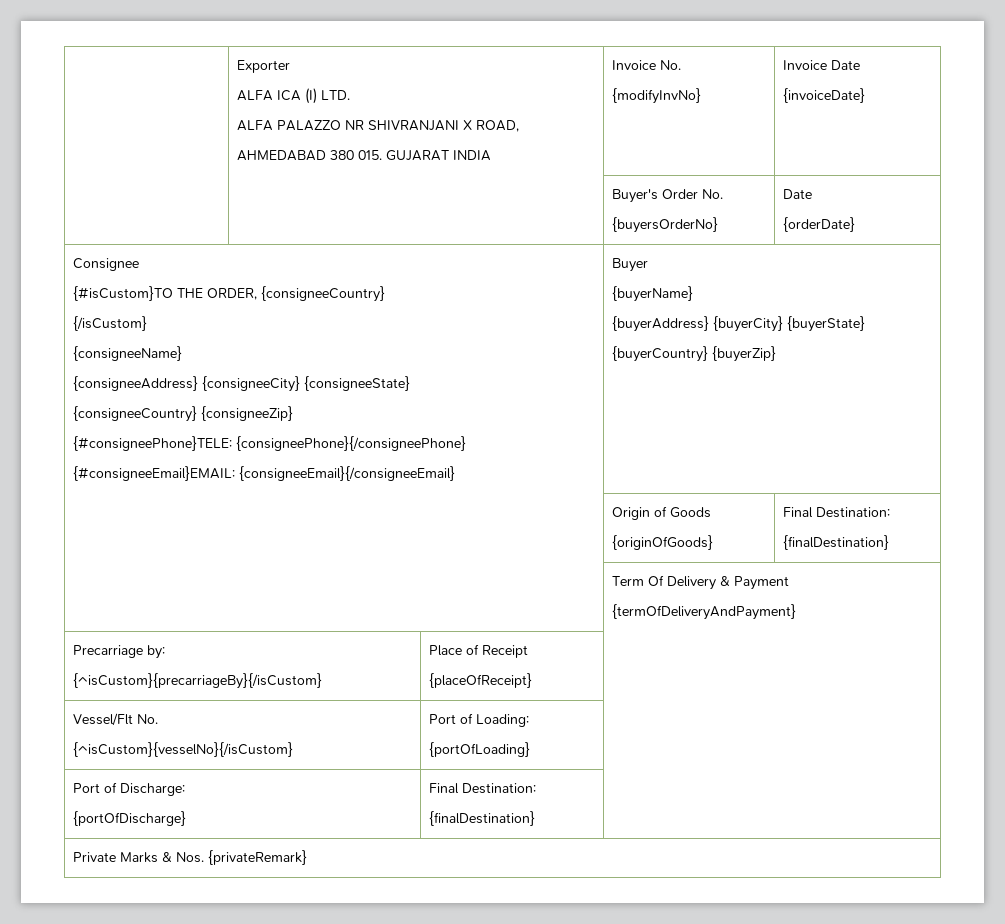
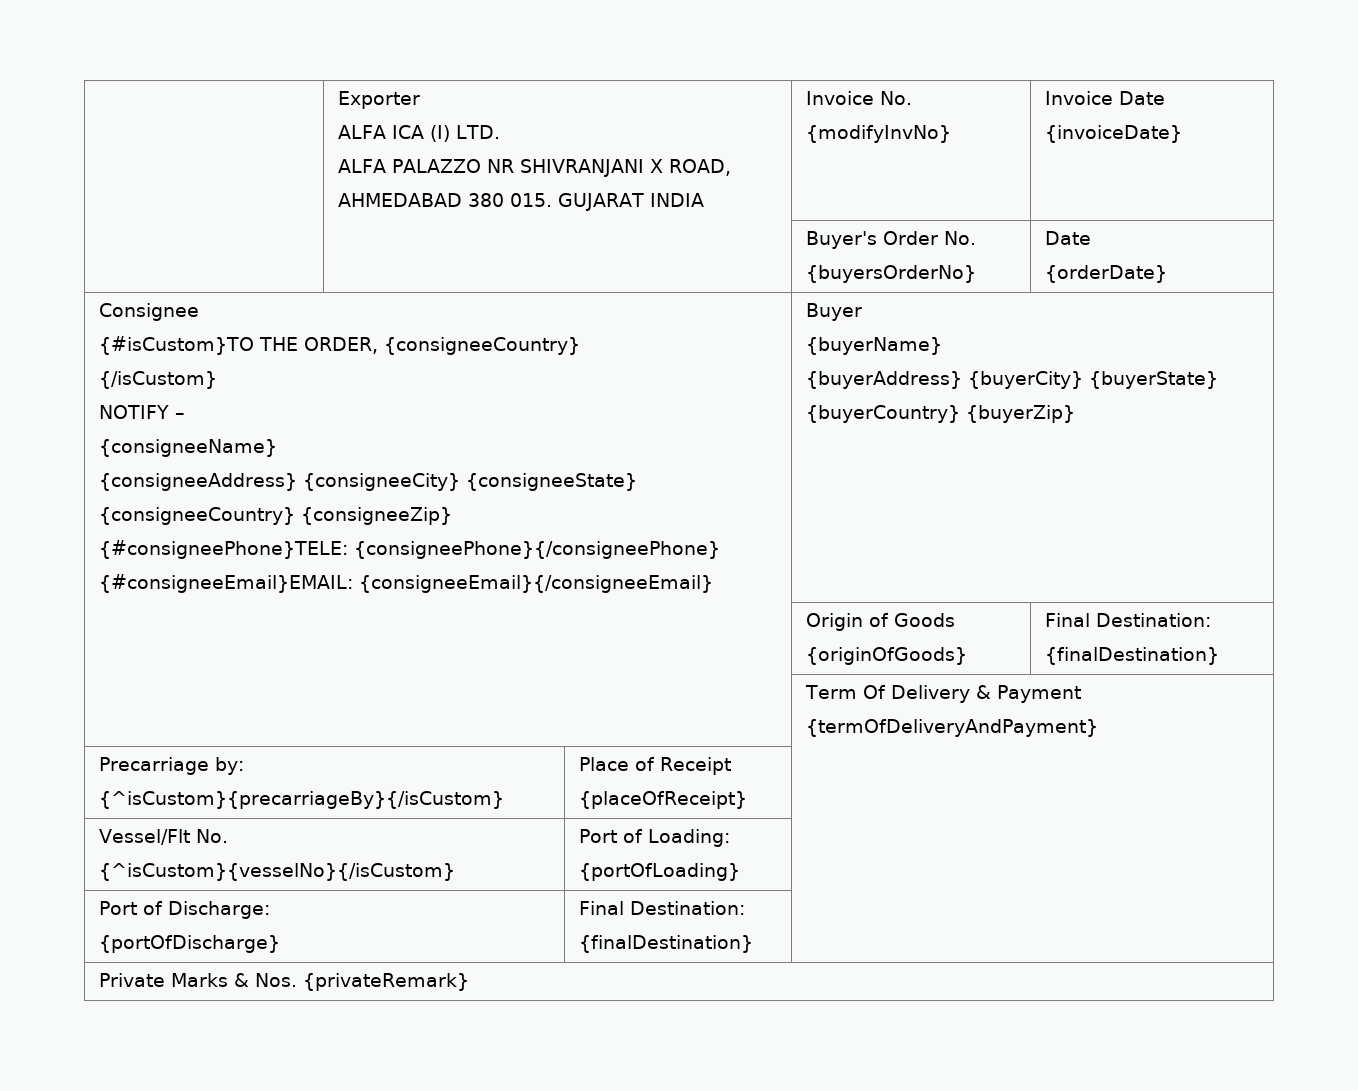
(147, 323) none -> [98,405,185,419] // NOTIFY –

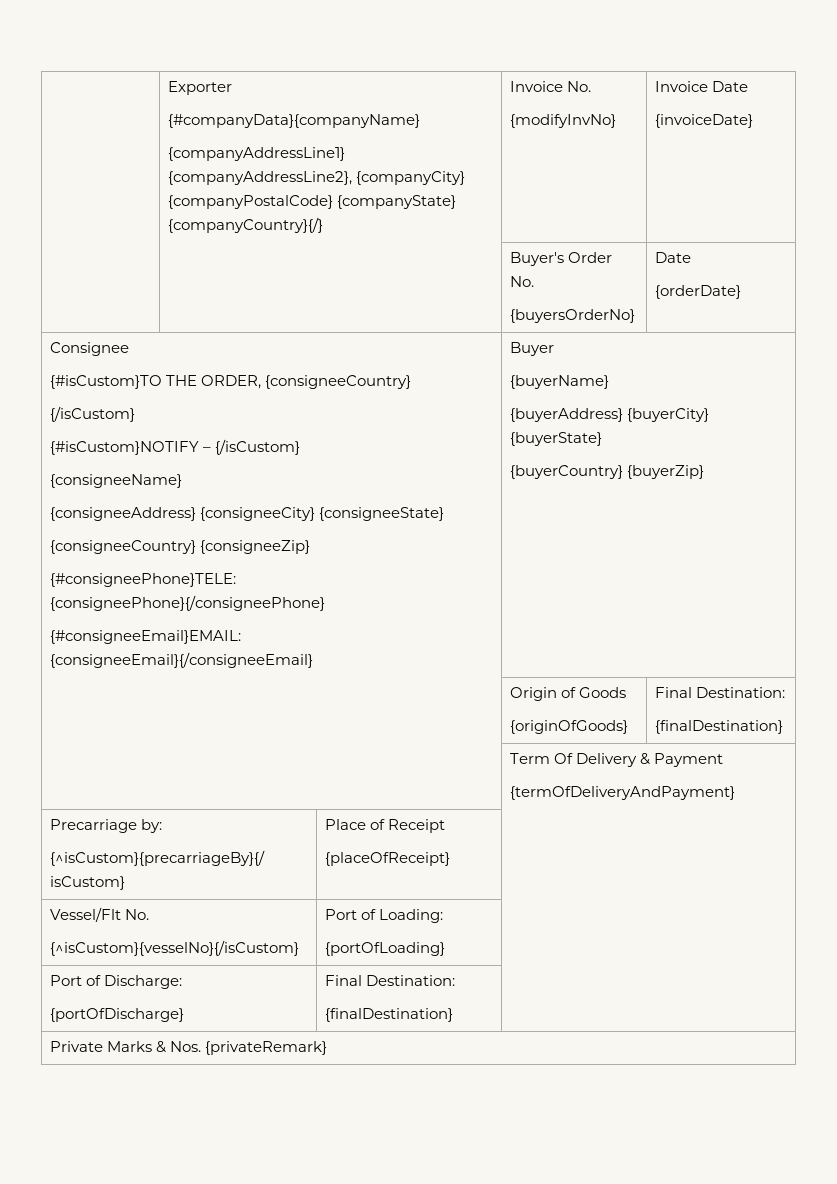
[337,125,500,142] [337,159,731,177] [337,193,704,211] ALFA ICA (I) LTD. // ALFA PALAZZO NR SHIVRANJANI X ROAD, // AHMEDABAD 380 015. GUJARAT INDIA -> [167,114,420,128] [167,147,345,161] [167,171,465,185] [167,195,456,209] [167,217,323,233] {#companyData}{companyName} // {companyAddressLine1} {companyAddressLine2}, {companyCity} {companyPostalCode} {companyState} {companyCountry}{/}
[98,405,169,419] NOTIFY -> [49,441,199,455] {#isCustom}NOTIFY
(185, 416) none -> [215,439,301,455] {/isCustom}

